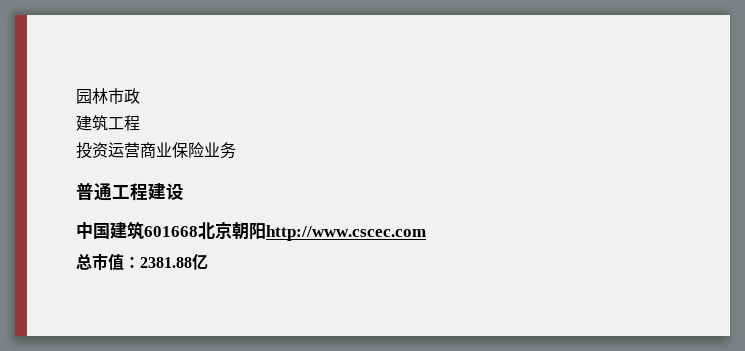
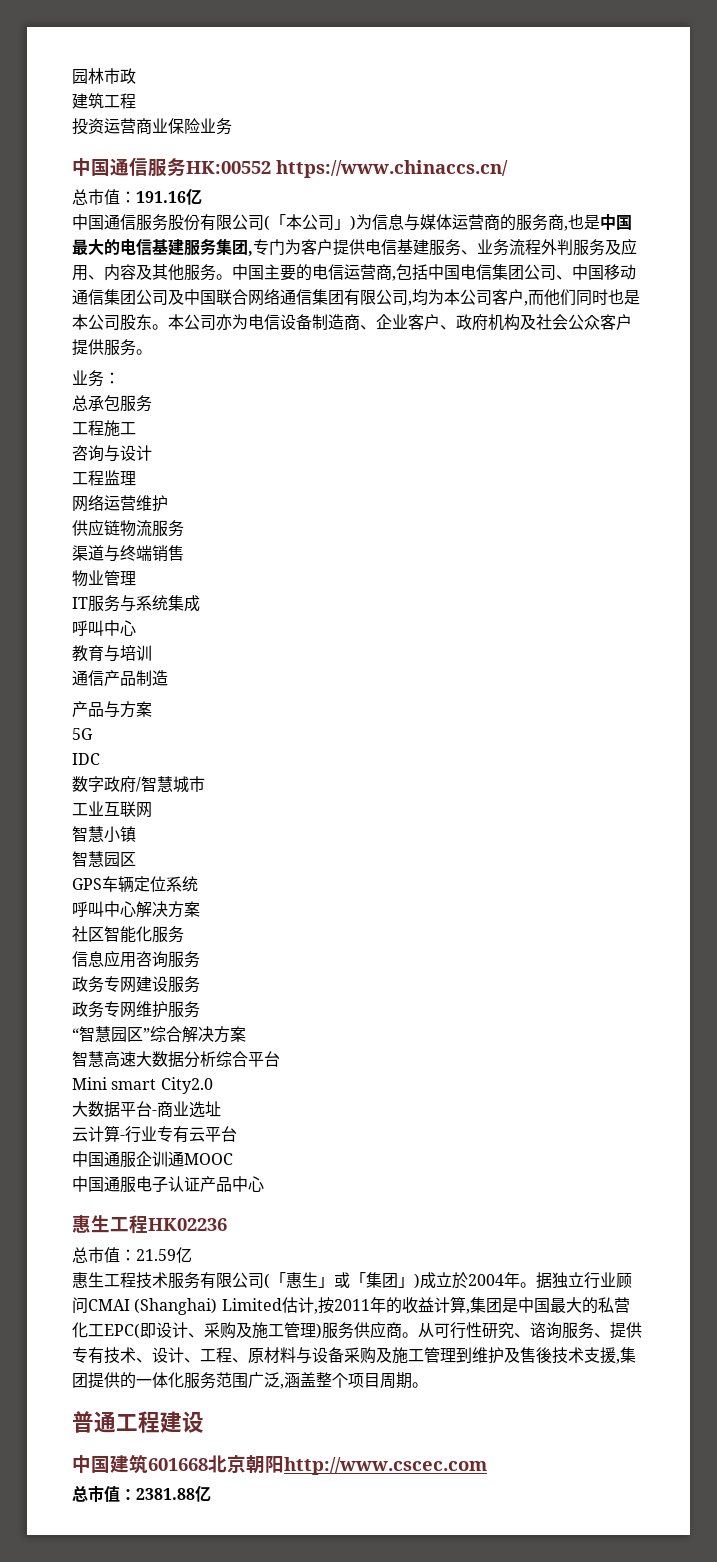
(236, 150) none -> [72,157,508,178] [72,189,202,205] [72,214,632,231] [72,238,637,256] [72,264,636,281] [72,288,640,306] [72,314,632,331] [72,339,152,356] [72,370,120,387] [72,395,152,412] [72,420,136,437] [72,445,152,462] [72,470,136,486] [72,494,168,512] [72,519,184,537] [72,545,184,562] [72,570,136,587] [72,595,200,612] [72,620,136,636] [72,645,152,662] [72,670,168,686] [72,701,152,718] [72,728,93,740] [72,753,100,765] [72,776,205,793] [72,801,152,818] [72,826,136,843] [72,851,136,867] [72,876,198,893] [72,901,200,918] [72,926,184,943] [72,950,200,968] [72,976,200,993] [72,1001,200,1018] [72,1026,246,1043] [72,1051,280,1068] [72,1077,213,1094] [72,1101,221,1118] [72,1125,237,1143] [72,1151,233,1168] [72,1176,264,1193] [72,1215,227,1234] [72,1247,192,1263] [72,1272,632,1289] [72,1296,630,1315] [72,1321,642,1339] [72,1347,636,1364] [72,1372,428,1389] // 中国通信服务HK:00552 https://www.chinaccs.cn/ // 总市值：191.16亿 // 中国通信服务股份有限公司(「本公司」)为信息与媒体运营商的服务商,也是中国最大的电信基建服务集团,专门为客户提供电信基建服务、业务流程外判服务及应用、内容及其他服务。中国主要的电信运营商,包括中国电信集团公司、中国移动通信集团公司及中国联合网络通信集团有限公司,均为本公司客户,而他们同时也是本公司股东。本公司亦为电信设备制造商、企业客户、政府机构及社会公众客户提供服务。 // 业务： // 总承包服务 // 工程施工 // 咨询与设计 // 工程监理 // 网络运营维护 // 供应链物流服务 // 渠道与终端销售 // 物业管理 // IT服务与系统集成 // 呼叫中心 // 教育与培训 // 通信产品制造 // 产品与方案 // 5G // IDC // 数字政府/智慧城市 // 工业互联网 // 智慧小镇 // 智慧园区 // GPS车辆定位系统 // 呼叫中心解决方案 // 社区智能化服务 // 信息应用咨询服务 // 政务专网建设服务 // 政务专网维护服务 // “智慧园区”综合解决方案 // 智慧高速大数据分析综合平台 // Mini smart City2.0 // 大数据平台-商业选址 // 云计算-行业专有云平台 // 中国通服企训通MOOC // 中国通服电子认证产品中心 // 惠生工程HK02236 // 总市值：21.59亿 // 惠生工程技术服务有限公司(「惠生」或「集团」)成立於2004年。据独立行业顾问CMAI (Shanghai) Limited估计,按2011年的收益计算,集团是中国最大的私营化工EPC(即设计、采购及施工管理)服务供应商。从可行性研究、谘询服务、提供专有技术、设计、工程、原材料与设备采购及施工管理到维护及售後技术支援,集团提供的一体化服务范围广泛,涵盖整个项目周期。

